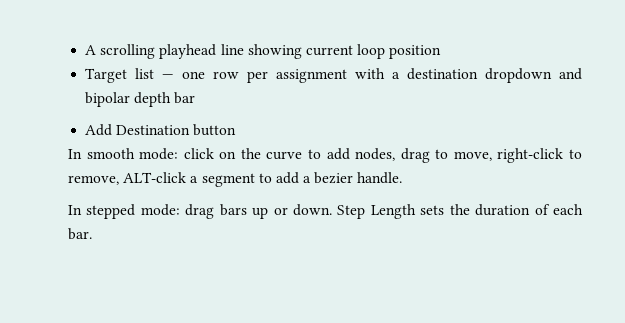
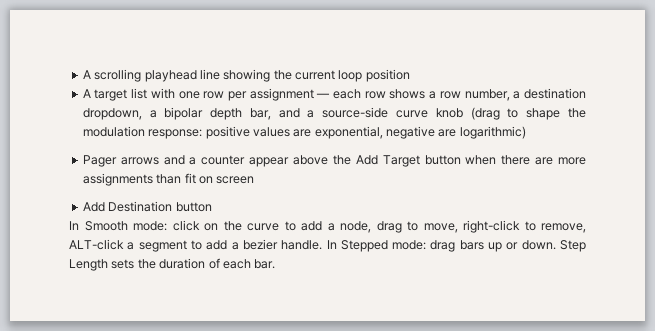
(302, 51) none -> [273,70,292,80] the
[85,68,582,83] [85,92,196,107] Target list — one row per assignment with a destination dropdown and bipolar depth bar -> [82,88,586,101] [82,107,587,120] [82,126,526,139] [82,155,586,167] [82,173,255,186] A target list with one row per assignment — each row shows a row number, a destination dropdown, a bipolar depth bar, and a source-side curve knob (drag to shape the modulation response: positive values are exponential, negative are logarithmic) // Pager arrows and a counter appear above the Add Target button when there are more assignments than fit on screen
[86,148,135,159] smooth -> [84,221,128,231] Smooth
[355,148,396,161] nodes, -> [327,221,371,233] a node,
[68,204,136,219] // In stepped -> [326,240,388,252] In Stepped

